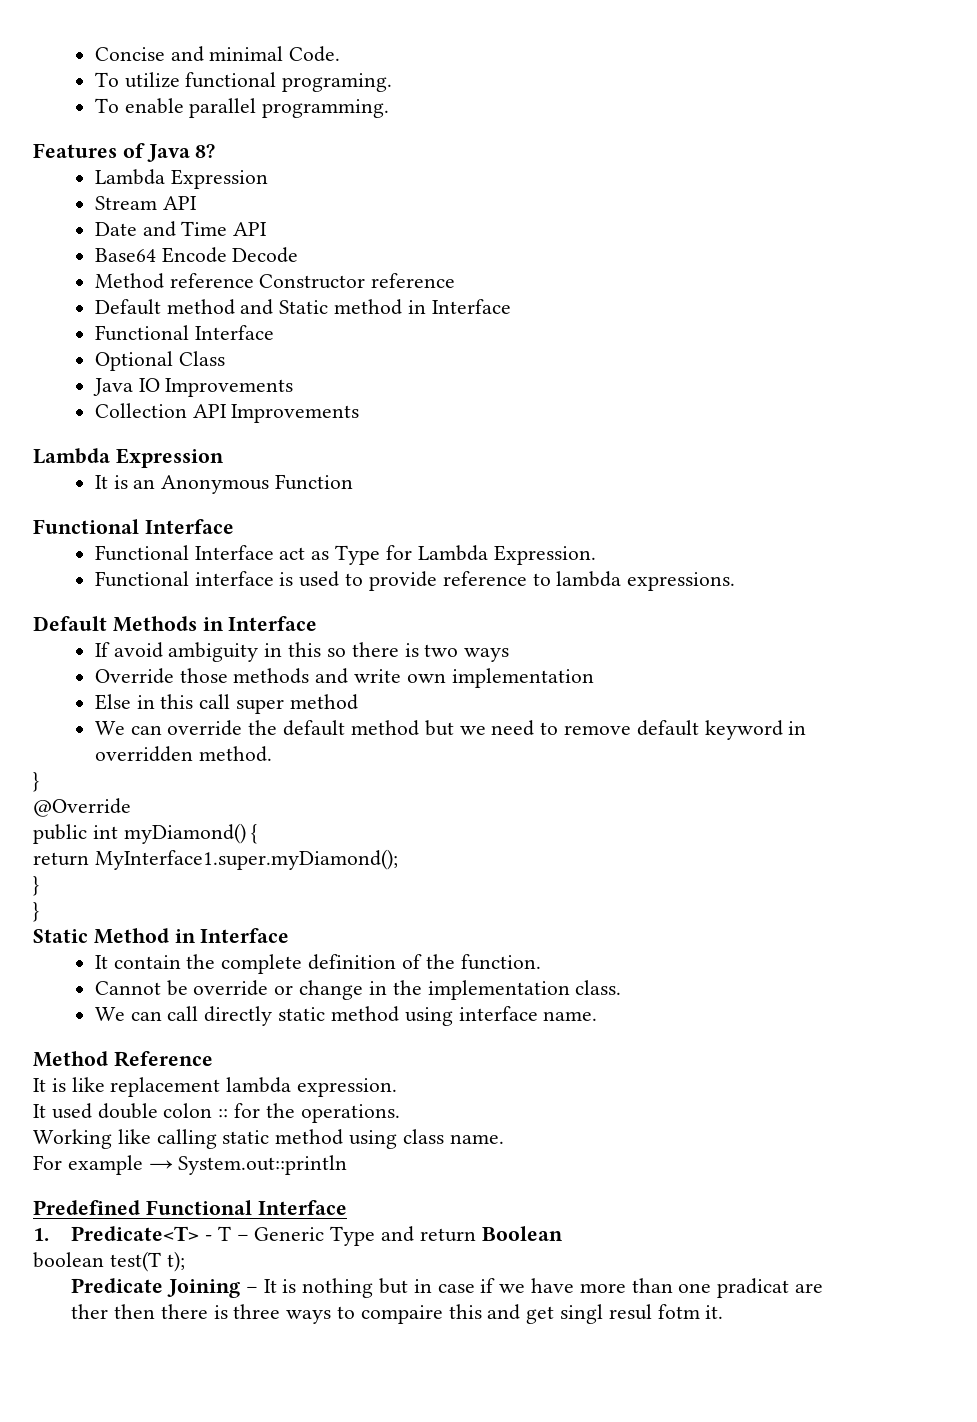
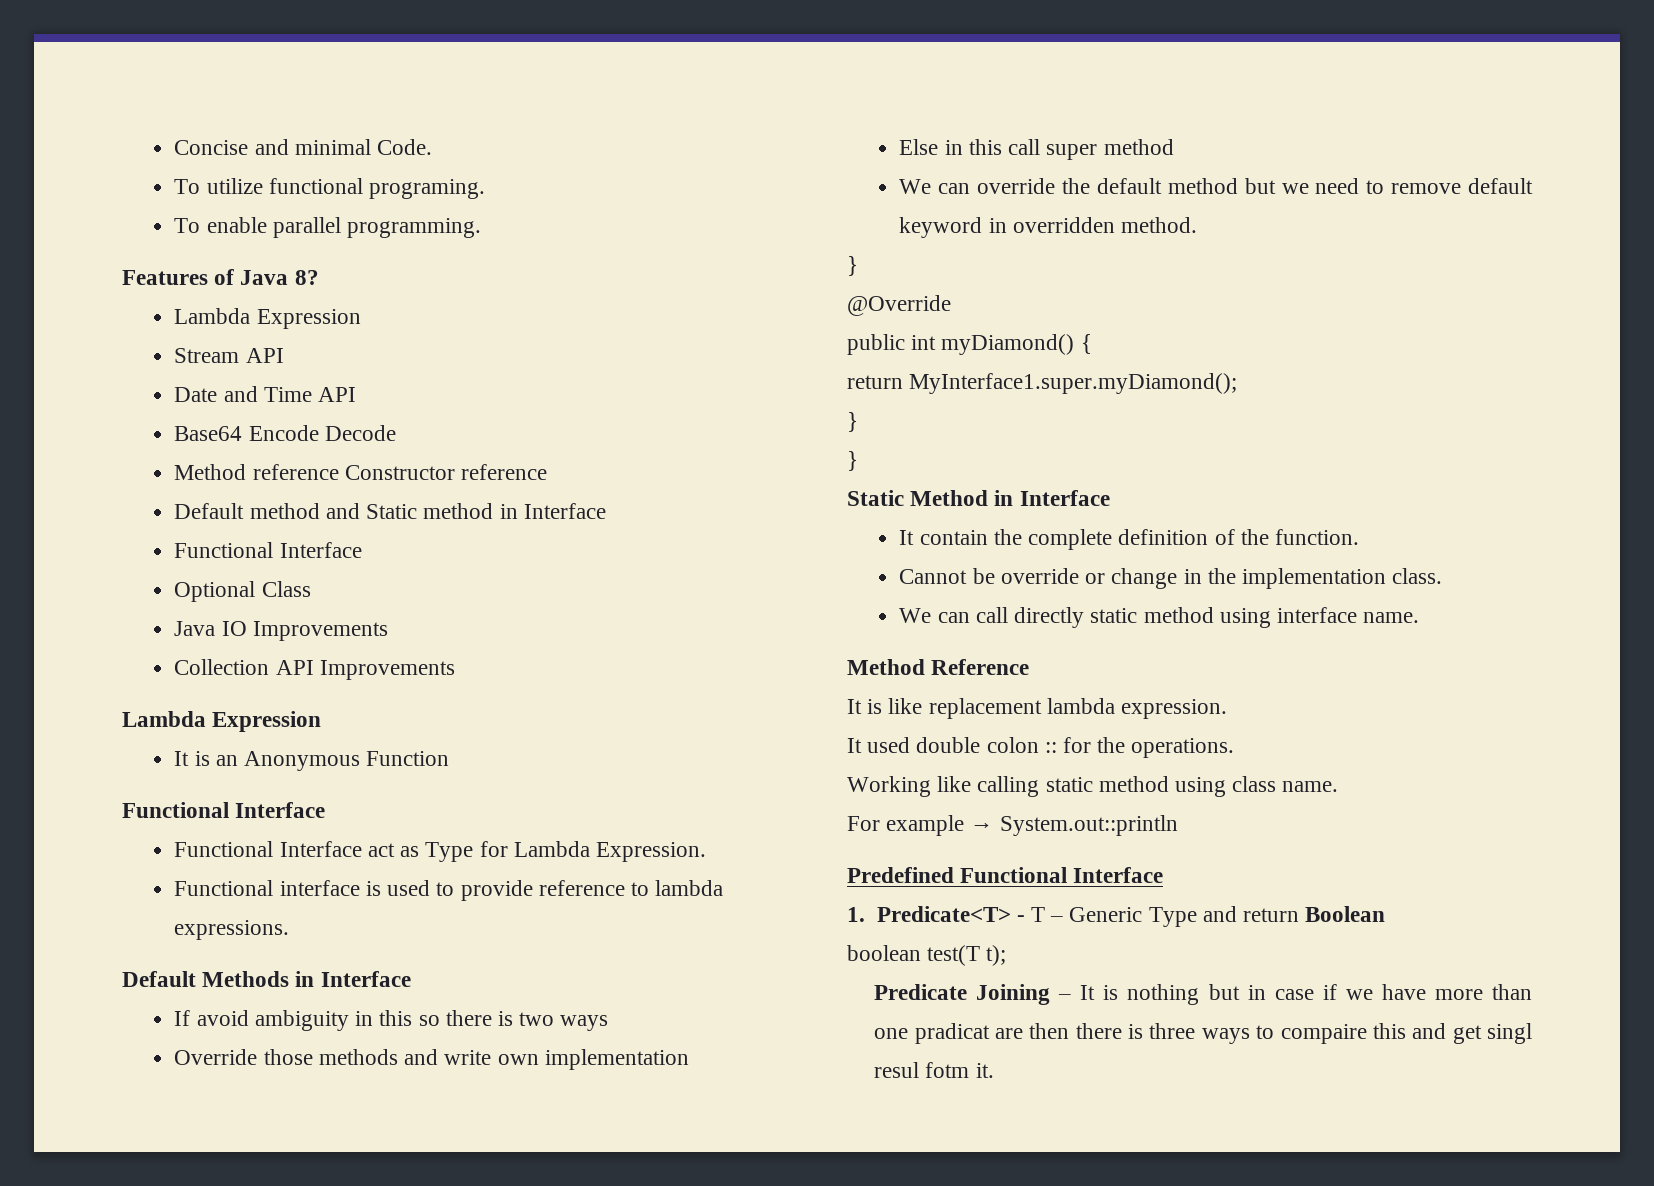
[71,1304,109,1319] ther -> (1023, 1033) none

